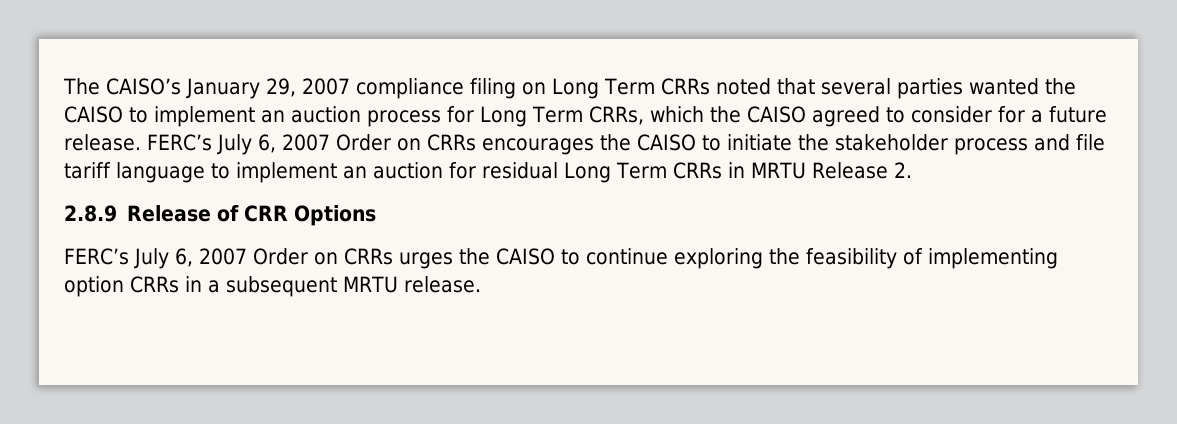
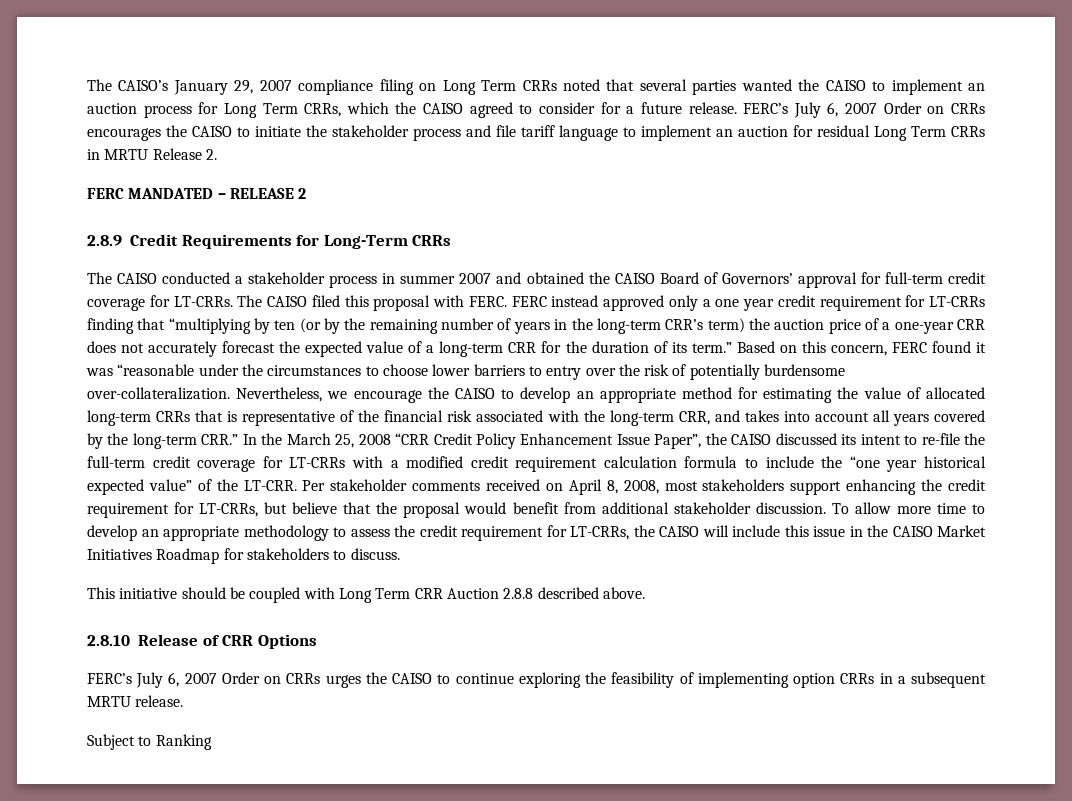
[64,205,117,222] 2.8.9 -> [87,188,307,199] [87,234,452,249] [87,272,987,288] [87,295,985,311] [87,318,985,334] [87,341,987,357] [86,364,846,380] [87,387,985,403] [87,410,985,426] [87,433,986,449] [87,456,987,472] [87,479,987,495] [87,502,985,518] [87,525,986,541] [87,548,400,564] [87,587,645,603] [87,635,130,646] FERC MANDATED – RELEASE 2 // 2.8.9 Credit Requirements for Long-Term CRRs // The CAISO conducted a stakeholder process in summer 2007 and obtained the CAISO Board of Governors’ approval for full-term credit coverage for LT-CRRs. The CAISO filed this proposal with FERC. FERC instead approved only a one year credit requirement for LT-CRRs finding that “multiplying by ten (or by the remaining number of years in the long-term CRR’s term) the auction price of a one-year CRR does not accurately forecast the expected value of a long-term CRR for the duration of its term.” Based on this concern, FERC found it was “reasonable under the circumstances to choose lower barriers to entry over the risk of potentially burdensome over-collateralization. Nevertheless, we encourage the CAISO to develop an appropriate method for estimating the value of allocated long-term CRRs that is representative of the financial risk associated with the long-term CRR, and takes into account all years covered by the long-term CRR.” In the March 25, 2008 “CRR Credit Policy Enhancement Issue Paper”, the CAISO discussed its intent to re-file the full-term credit coverage for LT-CRRs with a modified credit requirement calculation formula to include the “one year historical expected value” of the LT-CRR. Per stakeholder comments received on April 8, 2008, most stakeholders support enhancing the credit requirement for LT-CRRs, but believe that the proposal would benefit from additional stakeholder discussion. To allow more time to develop an appropriate methodology to assess the credit requirement for LT-CRRs, the CAISO will include this issue in the CAISO Market Initiatives Roadmap for stakeholders to discuss. // This initiative should be coupled with Long Term CRR Auction 2.8.8 described above. // 2.8.10
(481, 284) none -> [87,734,212,750] // Subject to Ranking

